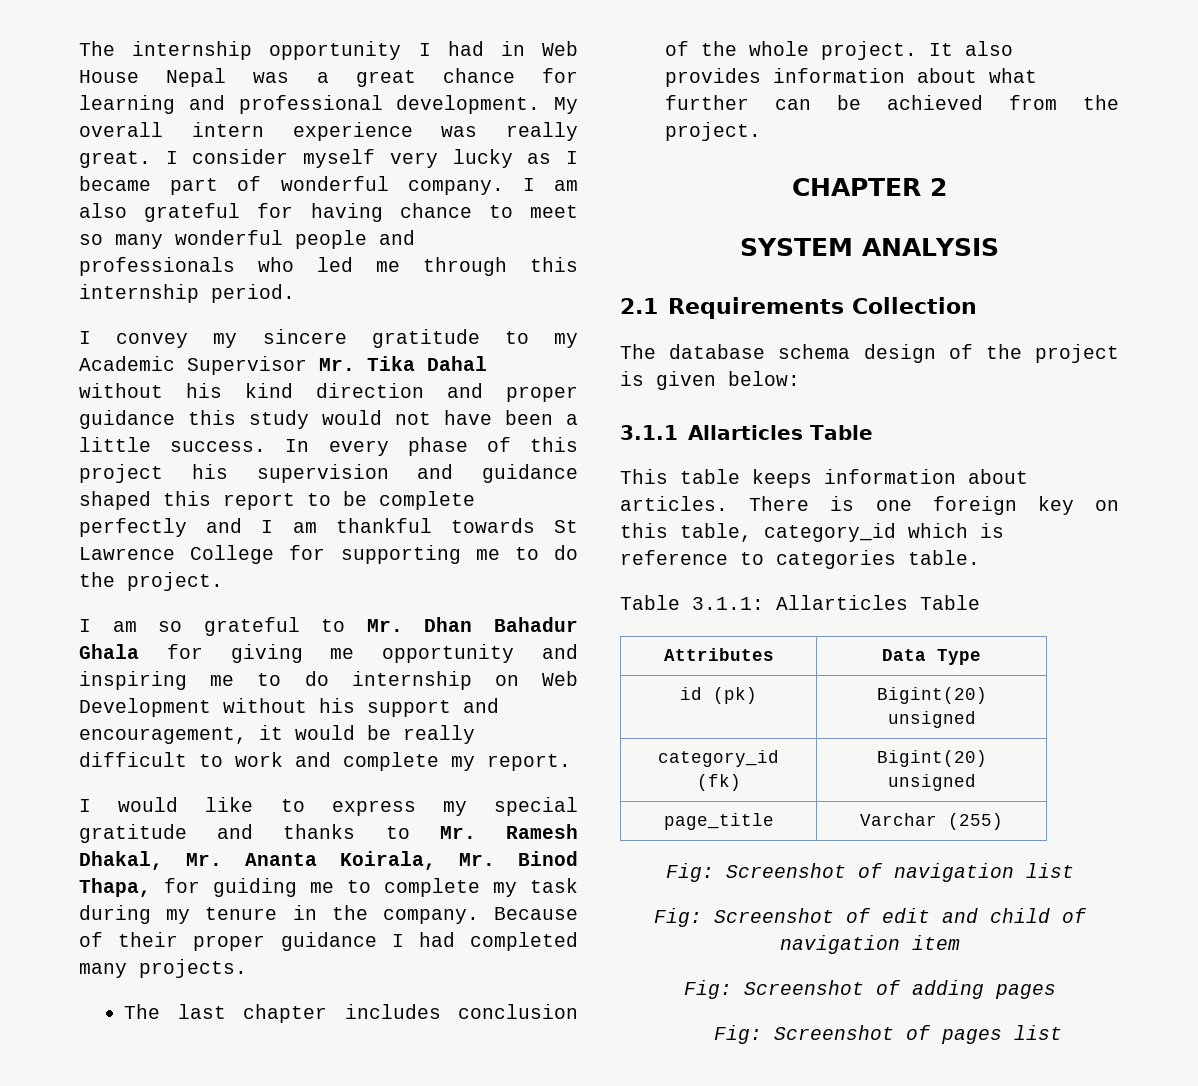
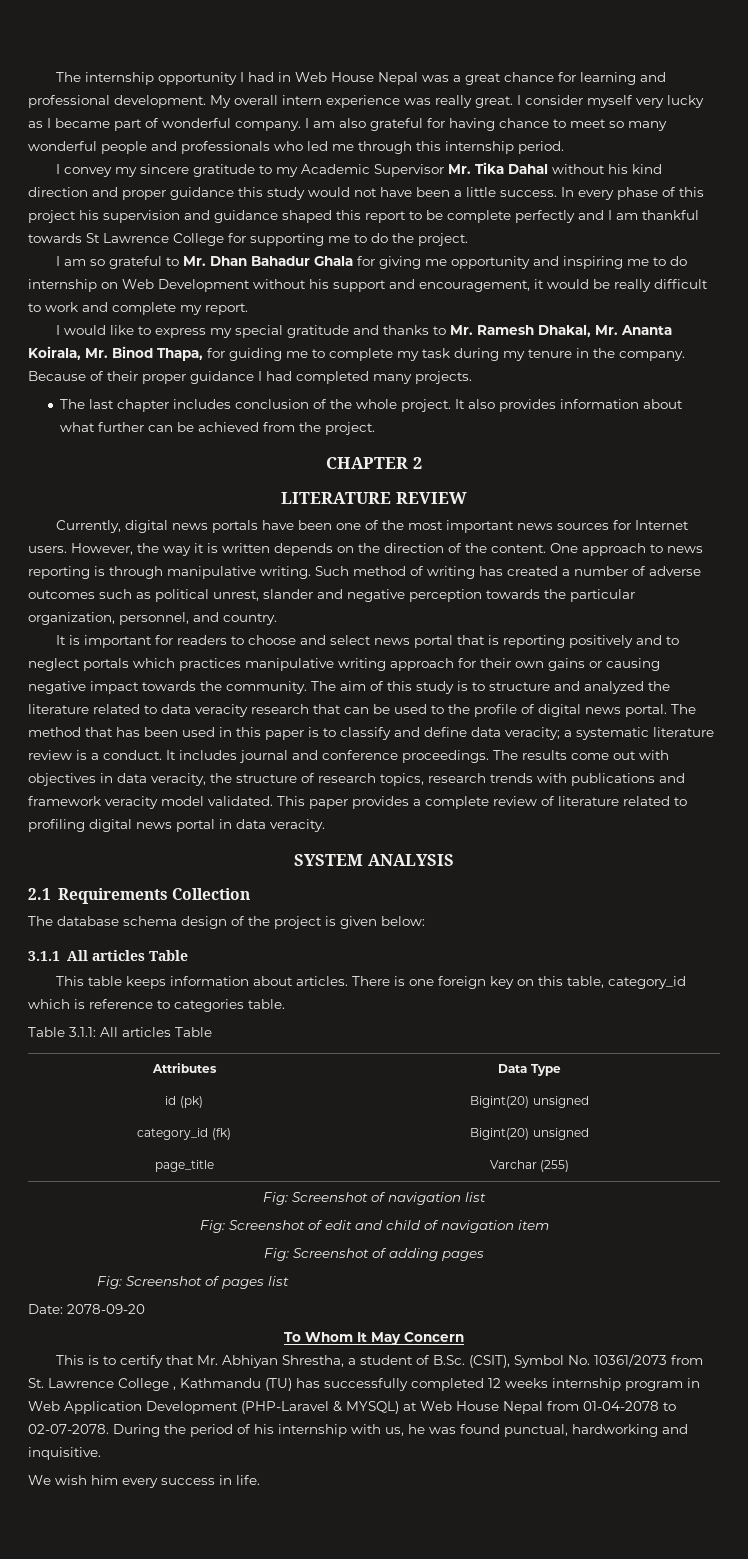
(947, 187) none -> [281,492,467,504] [56,520,690,533] [28,543,703,556] [28,566,701,579] [28,589,635,602] [28,612,277,625] [56,635,680,648] [28,658,660,671] [28,681,670,694] [28,704,696,717] [28,727,714,740] [28,750,669,763] [28,773,685,786] [28,796,687,809] [28,819,325,832] // LITERATURE REVIEW // Currently, digital news portals have been one of the most important news sources for Internet users. However, the way it is written depends on the direction of the content. One approach to news reporting is through manipulative writing. Such method of writing has created a number of adverse outcomes such as political unrest, slander and negative perception towards the particular organization, personnel, and country. // It is important for readers to choose and select news portal that is reporting positively and to neglect portals which practices manipulative writing approach for their own gains or causing negative impact towards the community. The aim of this study is to structure and analyzed the literature related to data veracity research that can be used to the profile of digital news portal. The method that has been used in this paper is to classify and define data veracity; a systematic literature review is a conduct. It includes journal and conference proceedings. The results come out with objectives in data veracity, the structure of research topics, research trends with publications and framework veracity model validated. This paper provides a complete review of literature related to profiling digital news portal in data veracity.
[687,425,803,440] Allarticles -> [66,950,145,961] All articles
[776,595,908,610] Allarticles -> [100,1027,171,1037] All articles
(1063, 1032) none -> [28,1304,145,1314] [284,1332,464,1345] [56,1354,704,1368] [28,1378,700,1391] [28,1401,676,1414] [28,1424,688,1437] [28,1447,101,1460] [28,1475,260,1488] // Date: 2078-09-20 // To Whom It May Concern // This is to certify that Mr. Abhiyan Shrestha, a student of B.Sc. (CSIT), Symbol No. 10361/2073 from St. Lawrence College , Kathmandu (TU) has successfully completed 12 weeks internship program in Web Application Development (PHP-Laravel & MYSQL) at Web House Nepal from 01-04-2078 to 02-07-2078. During the period of his internship with us, he was found punctual, hardworking and inquisitive. // We wish him every success in life.

